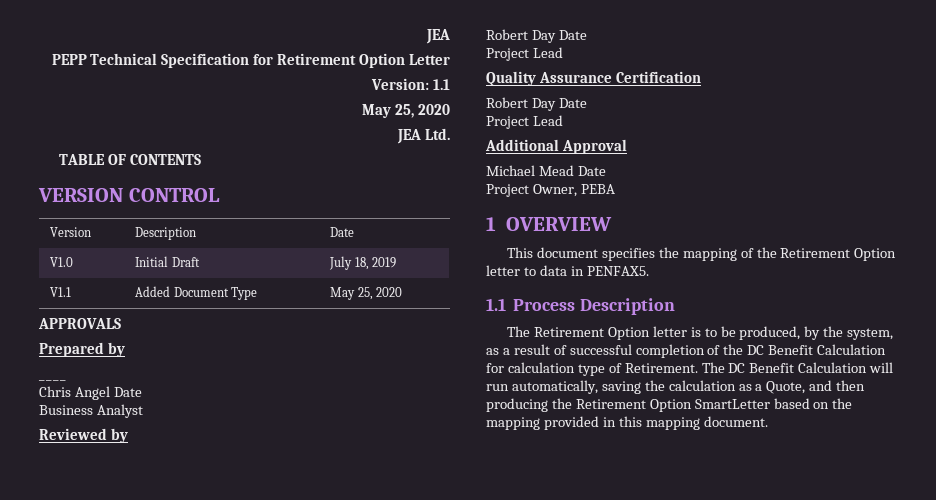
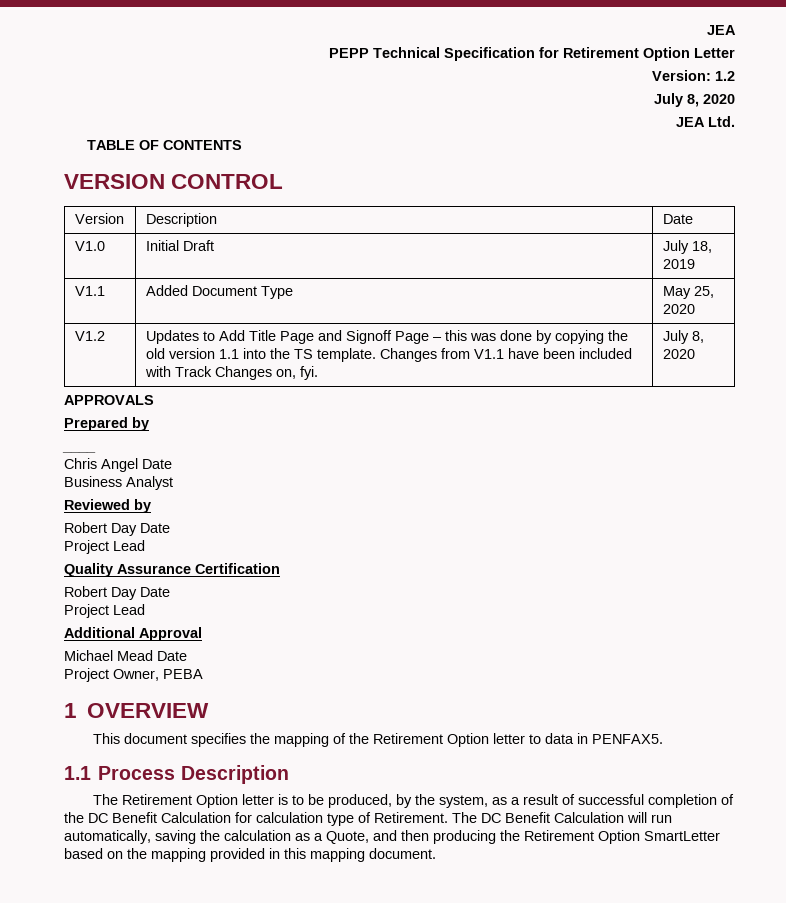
[433,79,451,90] [362,104,415,118] 1.1 // May 25, -> [715,71,735,81] [654,93,699,107] 1.2 // July 8,
(403, 292) none -> [74,331,105,341] [145,330,628,344] [145,348,632,362] [144,366,318,380] [662,330,704,344] [662,349,695,359] // V1.2 | Updates to Add Title Page and Signoff Page – this was done by copying the old version 1.1 into the TS template. Changes from V1.1 have been included with Track Changes on, fyi. | July 8, 2020

